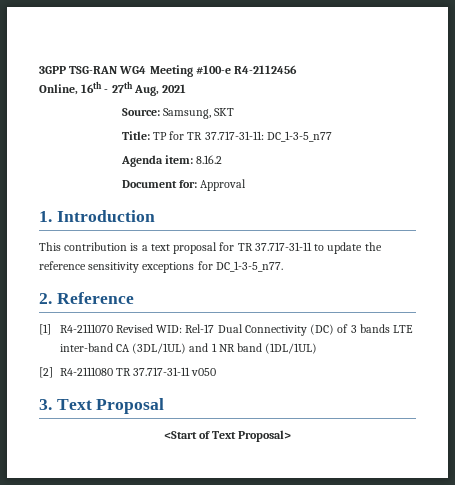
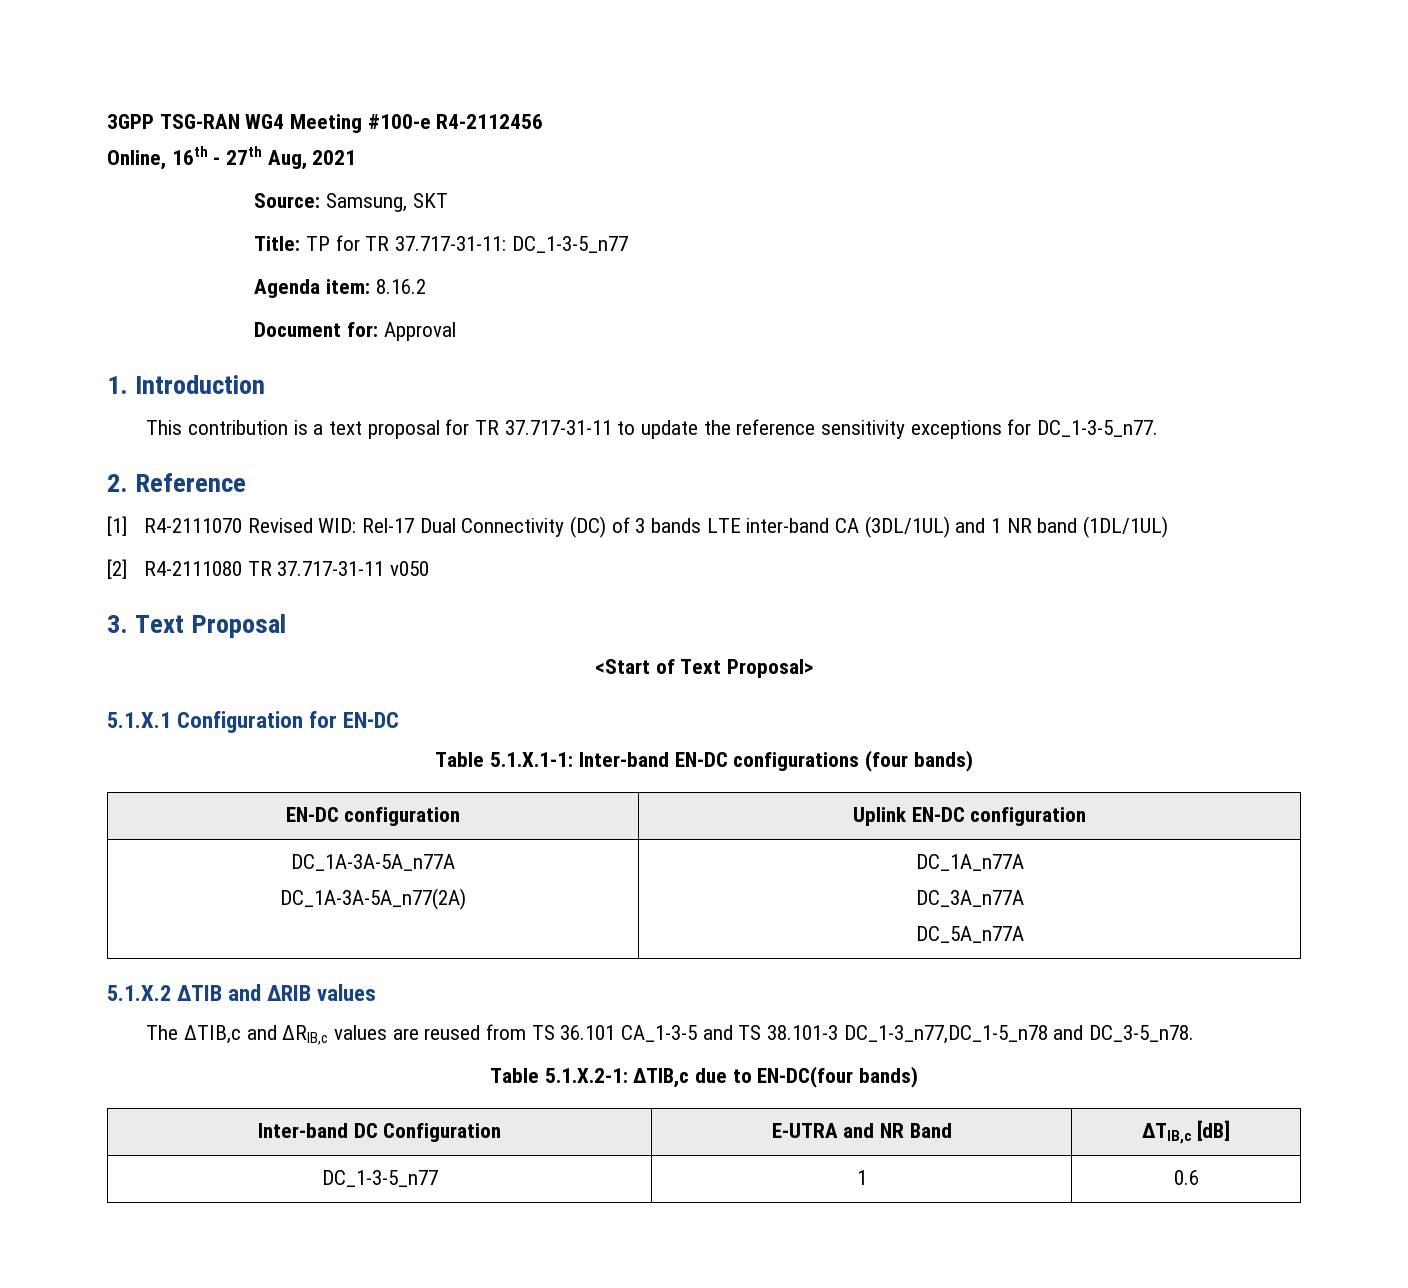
(292, 436) none -> [107,711,400,733] [435,750,973,772] [285,807,461,826] [852,807,1087,826] [291,854,455,871] [280,888,466,910] [915,854,1024,871] [915,890,1024,907] [915,926,1024,943] [107,984,377,1001] [146,1024,1195,1045] [489,1066,919,1088] [257,1123,502,1142] [771,1123,952,1138] [1141,1120,1231,1144] [321,1170,438,1187] [856,1170,867,1185] [1173,1170,1199,1185] // 5.1.X.1 Configuration for EN-DC // Table 5.1.X.1-1: Inter-band EN-DC configurations (four bands) // EN-DC configuration | Uplink EN-DC configuration // DC_1A-3A-5A_n77A // DC_1A-3A-5A_n77(2A) | DC_1A_n77A // DC_3A_n77A // DC_5A_n77A // 5.1.X.2 ∆TIB and ∆RIB values // The ΔTIB,c and ΔRIB,c values are reused from TS 36.101 CA_1-3-5 and TS 38.101-3 DC_1-3_n77,DC_1-5_n78 and DC_3-5_n78. // Table 5.1.X.2-1: ΔTIB,c due to EN-DC(four bands) // Inter-band DC Configuration | E-UTRA and NR Band | ΔTIB,c [dB] // DC_1-3-5_n77 | 1 | 0.6

